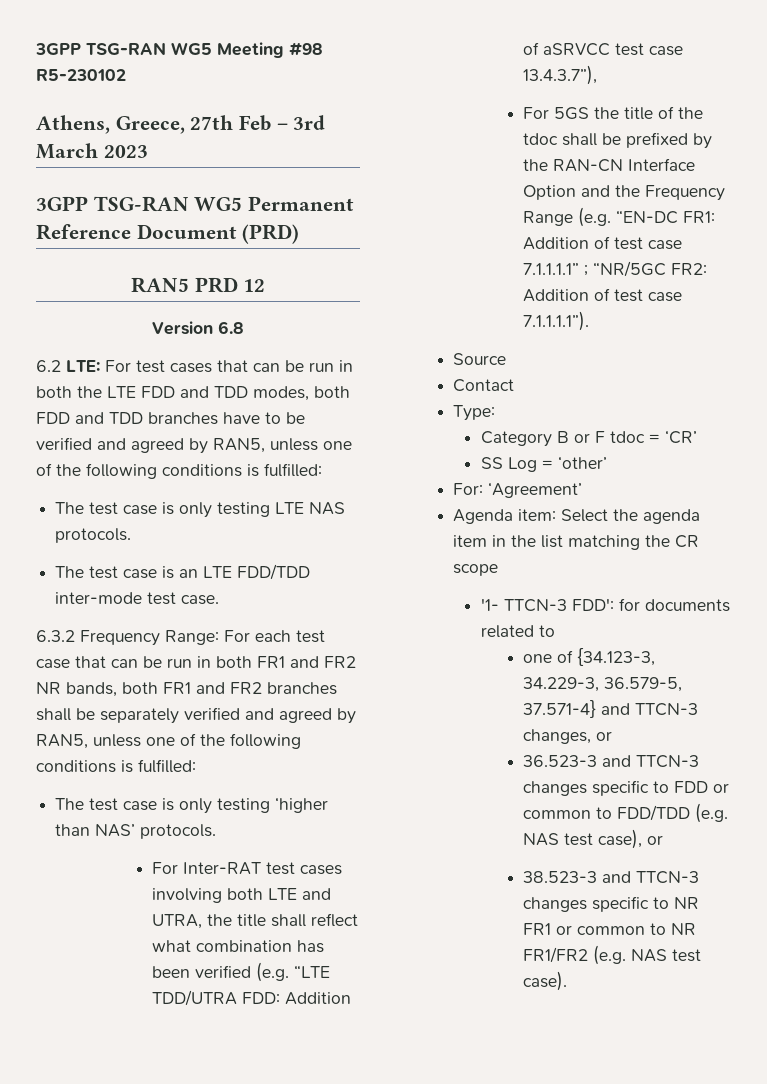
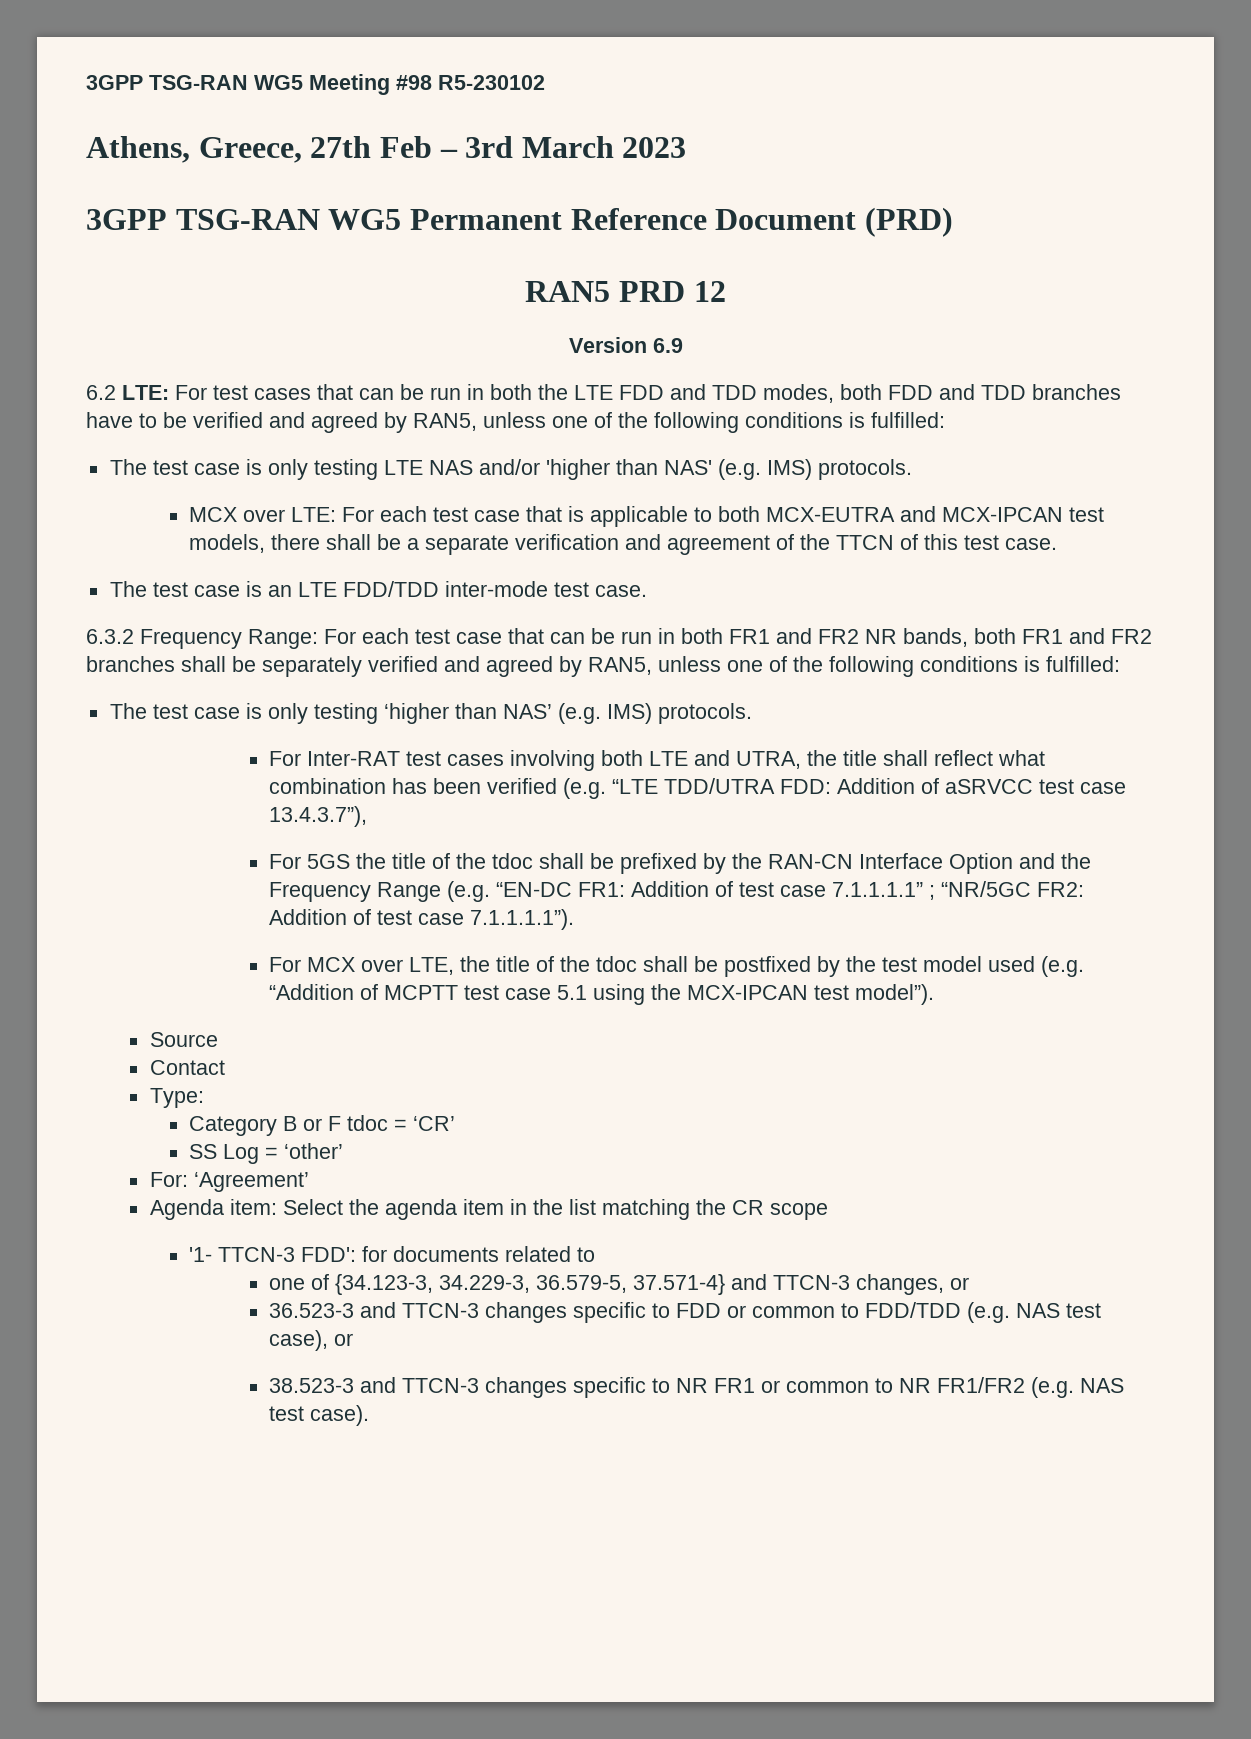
[218,321,244,334] 6.8 -> [652,338,683,353] 6.9
[55,528,132,543] protocols. -> [478,459,912,480] [189,506,1105,527] [189,534,1058,555] and/or 'higher than NAS' (e.g. IMS) protocols. // MCX over LTE: For each test case that is applicable to both MCX-EUTRA and MCX-IPCAN test models, there shall be a separate verification and agreement of the TTCN of this test case.
(136, 830) none -> [557,703,652,724] (e.g. IMS)
(590, 321) none -> [269,956,1085,977] [269,984,935,1005] // For MCX over LTE, the title of the tdoc shall be postfixed by the test model used (e.g. “Addition of MCPTT test case 5.1 using the MCX-IPCAN test model”).

